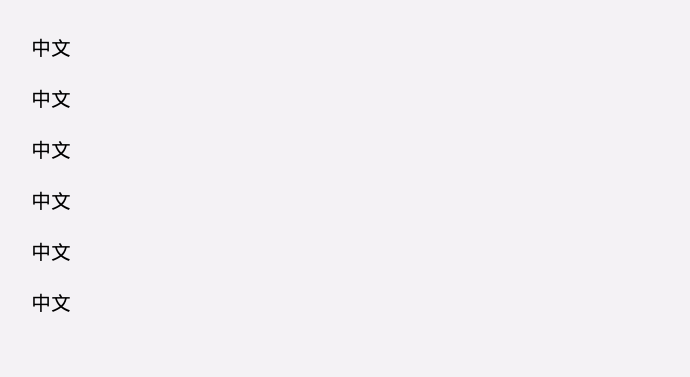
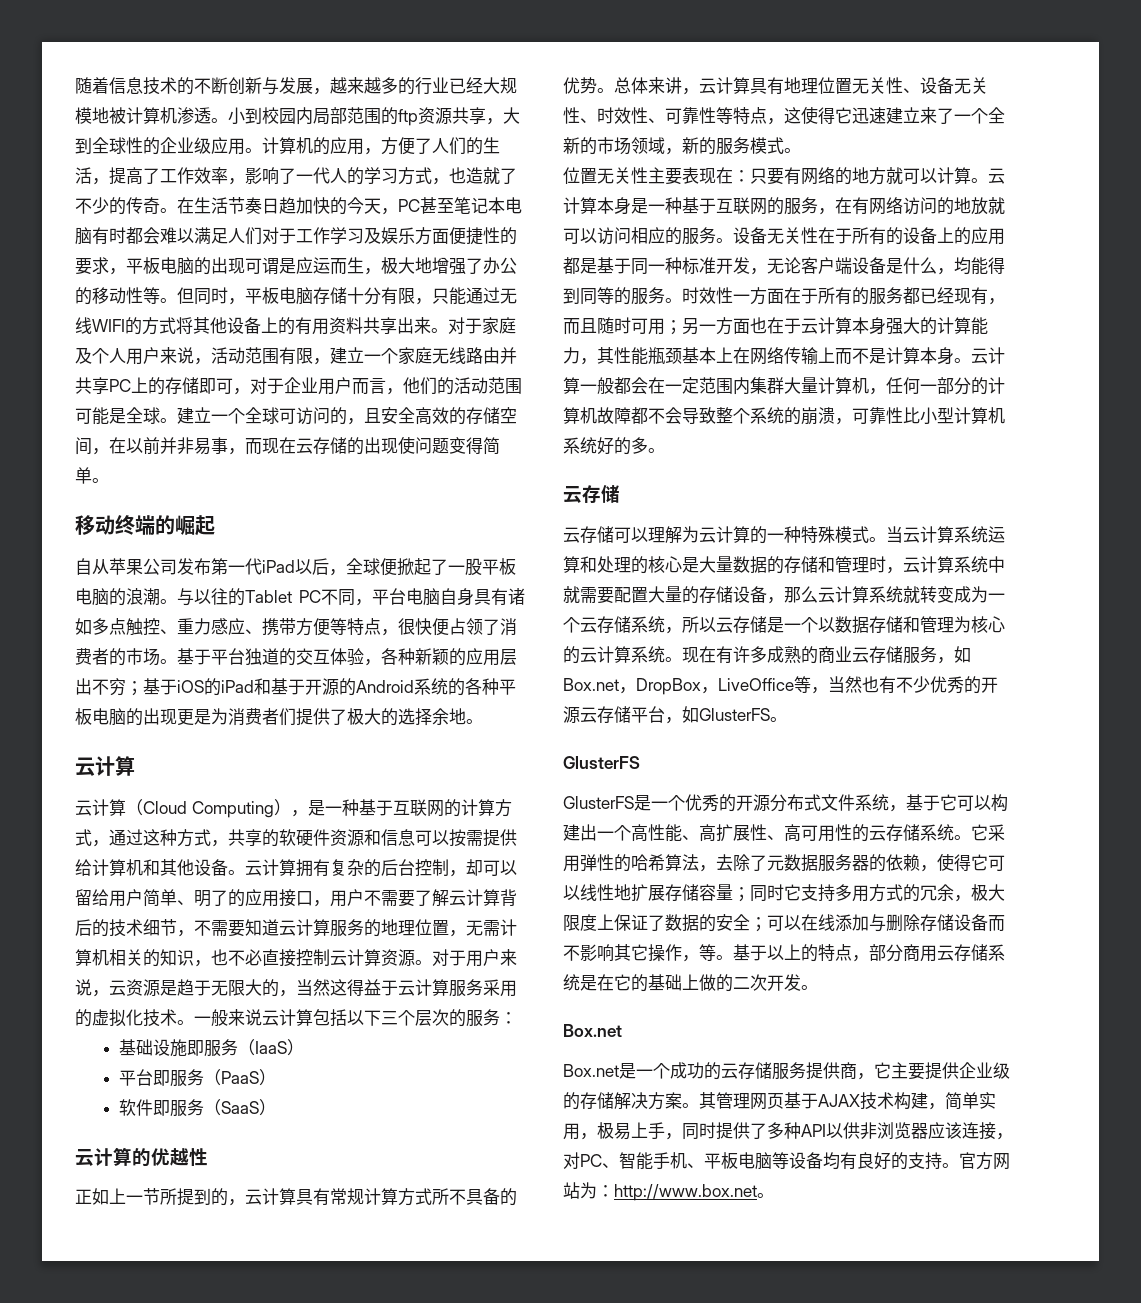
[31,38,71,57] [31,89,71,108] [31,140,71,159] [31,191,71,210] [31,242,71,261] [31,293,71,312] 中文 // 中文 // 中文 // 中文 // 中文 // 中文 -> [75,77,517,95] [75,107,520,126] [75,137,500,155] [75,167,517,185] [75,197,522,215] [75,227,517,245] [75,257,517,275] [75,287,517,305] [75,317,516,335] [75,347,517,365] [75,377,522,395] [75,407,517,425] [75,436,500,455] [75,467,109,484] [75,515,215,536] [75,558,516,576] [75,588,525,606] [75,618,517,636] [75,648,517,666] [75,678,516,696] [75,708,483,726] [75,756,135,776] [75,799,512,818] [75,829,517,847] [75,859,517,877] [75,889,517,907] [75,919,517,937] [75,949,517,967] [75,979,517,997] [75,1009,517,1027] [119,1039,305,1057] [119,1069,277,1087] [119,1099,277,1117] [75,1147,208,1167] [75,1188,517,1206] [563,77,988,95] [563,106,1005,125] [563,137,801,155] [563,167,1005,185] [563,197,1005,215] [563,227,1005,245] [563,257,1005,275] [563,287,1005,305] [563,317,988,335] [563,347,1005,365] [563,377,1005,395] [563,407,1005,425] [563,437,665,455] [563,485,620,503] [563,526,1005,544] [563,556,1005,574] [563,586,1005,604] [563,616,1005,634] [563,646,971,664] [563,676,998,695] [563,706,787,724] [563,756,640,769] [563,794,1008,812] [563,824,1005,842] [563,853,1005,872] [563,884,1005,902] [563,914,1005,932] [563,944,1005,962] [563,974,818,992] [563,1024,622,1037] [563,1062,1010,1080] [563,1092,996,1110] [563,1122,1013,1140] [563,1152,1010,1170] [563,1182,774,1201] 随着信息技术的不断创新与发展，越来越多的行业已经大规模地被计算机渗透。小到校园内局部范围的ftp资源共享，大到全球性的企业级应用。计算机的应用，方便了人们的生活，提高了工作效率，影响了一代人的学习方式，也造就了不少的传奇。在生活节奏日趋加快的今天，PC甚至笔记本电脑有时都会难以满足人们对于工作学习及娱乐方面便捷性的要求，平板电脑的出现可谓是应运而生，极大地增强了办公的移动性等。但同时，平板电脑存储十分有限，只能通过无线WIFI的方式将其他设备上的有用资料共享出来。对于家庭及个人用户来说，活动范围有限，建立一个家庭无线路由并共享PC上的存储即可，对于企业用户而言，他们的活动范围可能是全球。建立一个全球可访问的，且安全高效的存储空间，在以前并非易事，而现在云存储的出现使问题变得简单。 // 移动终端的崛起 // 自从苹果公司发布第一代iPad以后，全球便掀起了一股平板电脑的浪潮。与以往的Tablet PC不同，平台电脑自身具有诸如多点触控、重力感应、携带方便等特点，很快便占领了消费者的市场。基于平台独道的交互体验，各种新颖的应用层出不穷；基于iOS的iPad和基于开源的Android系统的各种平板电脑的出现更是为消费者们提供了极大的选择余地。 // 云计算 // 云计算（Cloud Computing），是一种基于互联网的计算方式，通过这种方式，共享的软硬件资源和信息可以按需提供给计算机和其他设备。云计算拥有复杂的后台控制，却可以留给用户简单、明了的应用接口，用户不需要了解云计算背后的技术细节，不需要知道云计算服务的地理位置，无需计算机相关的知识，也不必直接控制云计算资源。对于用户来说，云资源是趋于无限大的，当然这得益于云计算服务采用的虚拟化技术。一般来说云计算包括以下三个层次的服务： // 基础设施即服务（IaaS） // 平台即服务（PaaS） // 软件即服务（SaaS） // 云计算的优越性 // 正如上一节所提到的，云计算具有常规计算方式所不具备的优势。总体来讲，云计算具有地理位置无关性、设备无关性、时效性、可靠性等特点，这使得它迅速建立来了一个全新的市场领域，新的服务模式。 // 位置无关性主要表现在：只要有网络的地方就可以计算。云计算本身是一种基于互联网的服务，在有网络访问的地放就可以访问相应的服务。设备无关性在于所有的设备上的应用都是基于同一种标准开发，无论客户端设备是什么，均能得到同等的服务。时效性一方面在于所有的服务都已经现有，而且随时可用；另一方面也在于云计算本身强大的计算能力，其性能瓶颈基本上在网络传输上而不是计算本身。云计算一般都会在一定范围内集群大量计算机，任何一部分的计算机故障都不会导致整个系统的崩溃，可靠性比小型计算机系统好的多。 // 云存储 // 云存储可以理解为云计算的一种特殊模式。当云计算系统运算和处理的核心是大量数据的存储和管理时，云计算系统中就需要配置大量的存储设备，那么云计算系统就转变成为一个云存储系统，所以云存储是一个以数据存储和管理为核心的云计算系统。现在有许多成熟的商业云存储服务，如Box.net，DropBox，LiveOffice等，当然也有不少优秀的开源云存储平台，如GlusterFS。 // GlusterFS // GlusterFS是一个优秀的开源分布式文件系统，基于它可以构建出一个高性能、高扩展性、高可用性的云存储系统。它采用弹性的哈希算法，去除了元数据服务器的依赖，使得它可以线性地扩展存储容量；同时它支持多用方式的冗余，极大限度上保证了数据的安全；可以在线添加与删除存储设备而不影响其它操作，等。基于以上的特点，部分商用云存储系统是在它的基础上做的二次开发。 // Box.net // Box.net是一个成功的云存储服务提供商，它主要提供企业级的存储解决方案。其管理网页基于AJAX技术构建，简单实用，极易上手，同时提供了多种API以供非浏览器应该连接，对PC、智能手机、平板电脑等设备均有良好的支持。官方网站为：http://www.box.net。

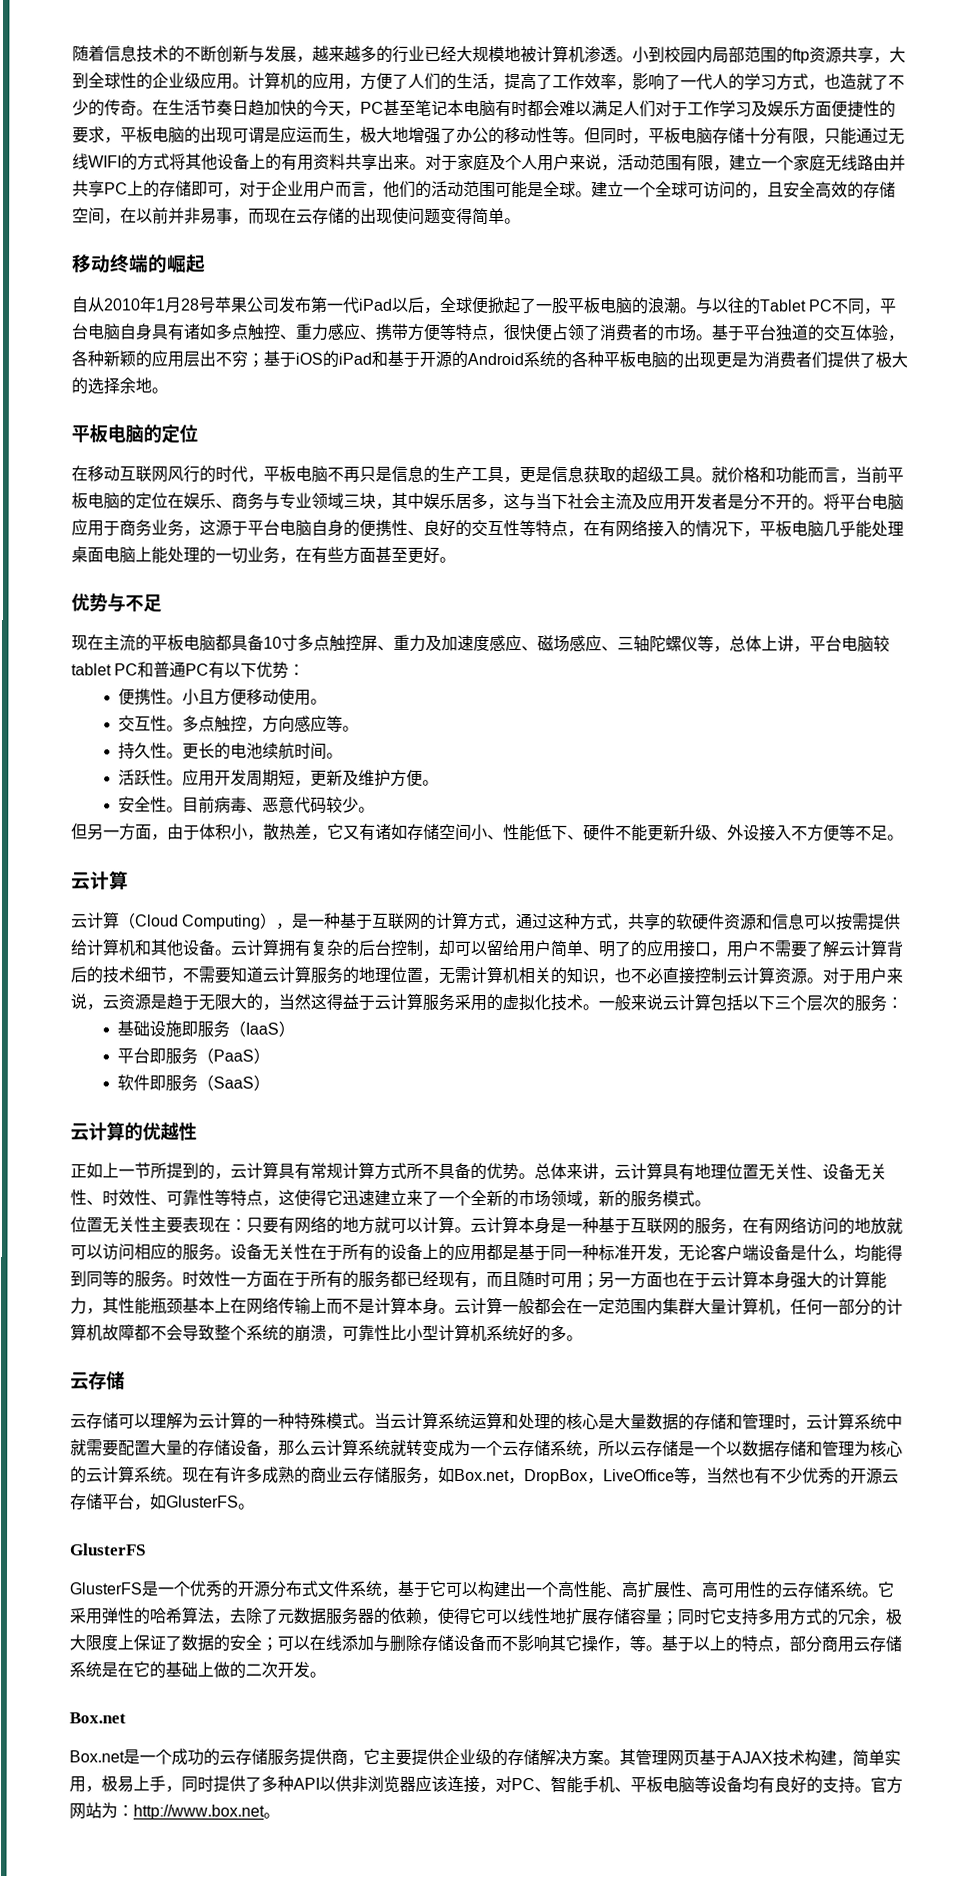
(109, 567) none -> [103,296,216,314] 2010年1月28号
(483, 721) none -> [71,424,198,444] [71,465,904,484] [71,492,904,511] [71,518,904,538] [71,546,456,564] [71,593,162,613] [71,634,890,653] [71,661,306,679] [118,688,328,706] [118,714,360,733] [118,742,344,760] [118,768,440,787] [118,796,376,814] [71,823,904,842] // 平板电脑的定位 // 在移动互联网风行的时代，平板电脑不再只是信息的生产工具，更是信息获取的超级工具。就价格和功能而言，当前平板电脑的定位在娱乐、商务与专业领域三块，其中娱乐居多，这与当下社会主流及应用开发者是分不开的。将平台电脑应用于商务业务，这源于平台电脑自身的便携性、良好的交互性等特点，在有网络接入的情况下，平板电脑几乎能处理桌面电脑上能处理的一切业务，在有些方面甚至更好。 // 优势与不足 // 现在主流的平板电脑都具备10寸多点触控屏、重力及加速度感应、磁场感应、三轴陀螺仪等，总体上讲，平台电脑较tablet PC和普通PC有以下优势： // 便携性。小且方便移动使用。 // 交互性。多点触控，方向感应等。 // 持久性。更长的电池续航时间。 // 活跃性。应用开发周期短，更新及维护方便。 // 安全性。目前病毒、恶意代码较少。 // 但另一方面，由于体积小，散热差，它又有诸如存储空间小、性能低下、硬件不能更新升级、外设接入不方便等不足。

